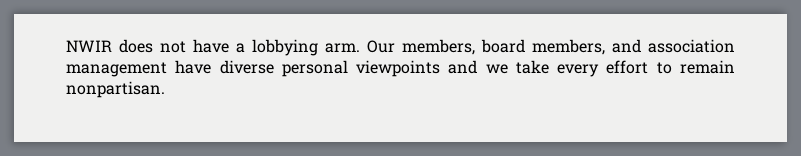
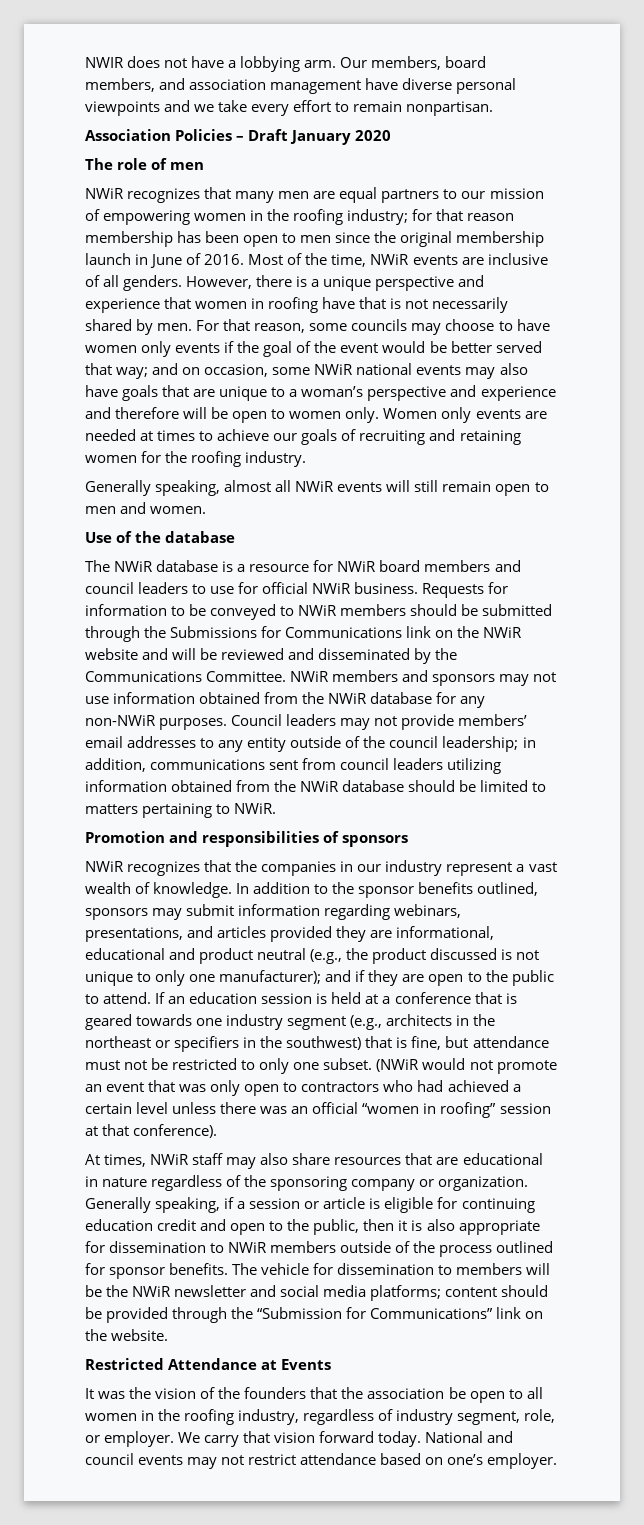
(165, 89) none -> [85,129,392,145] [85,158,205,170] [85,187,544,203] [85,209,515,225] [85,231,545,247] [85,253,548,268] [85,275,485,291] [85,297,509,313] [85,319,550,335] [85,341,542,357] [85,363,528,379] [85,385,556,401] [85,407,547,423] [85,429,521,445] [85,451,307,467] [85,480,549,496] [85,502,207,514] [85,531,236,543] [85,560,521,572] [85,582,509,598] [85,604,553,620] [85,626,523,642] [85,648,458,664] [85,670,557,686] [85,692,486,708] [85,714,528,730] [85,736,536,752] [85,758,502,774] [85,780,547,792] [85,803,277,818] [85,831,409,847] [85,860,557,876] [85,882,539,898] [85,904,462,920] [85,926,495,942] [85,948,540,964] [85,970,554,986] [85,992,517,1004] [85,1014,496,1030] [85,1036,549,1052] [85,1058,557,1074] [85,1080,521,1096] [85,1102,551,1118] [85,1124,218,1138] [85,1153,543,1169] [85,1175,529,1191] [85,1197,535,1213] [85,1219,540,1235] [85,1241,554,1257] [85,1263,551,1279] [85,1285,549,1301] [85,1307,544,1323] [85,1329,169,1341] [85,1358,332,1370] [85,1387,543,1403] [85,1409,556,1425] [85,1431,514,1447] [85,1453,558,1469] // Association Policies – Draft January 2020 // The role of men // NWiR recognizes that many men are equal partners to our mission of empowering women in the roofing industry; for that reason membership has been open to men since the original membership launch in June of 2016. Most of the time, NWiR events are inclusive of all genders. However, there is a unique perspective and experience that women in roofing have that is not necessarily shared by men. For that reason, some councils may choose to have women only events if the goal of the event would be better served that way; and on occasion, some NWiR national events may also have goals that are unique to a woman’s perspective and experience and therefore will be open to women only. Women only events are needed at times to achieve our goals of recruiting and retaining women for the roofing industry. // Generally speaking, almost all NWiR events will still remain open to men and women. // Use of the database // The NWiR database is a resource for NWiR board members and council leaders to use for official NWiR business. Requests for information to be conveyed to NWiR members should be submitted through the Submissions for Communications link on the NWiR website and will be reviewed and disseminated by the Communications Committee. NWiR members and sponsors may not use information obtained from the NWiR database for any non-NWiR purposes. Council leaders may not provide members’ email addresses to any entity outside of the council leadership; in addition, communications sent from council leaders utilizing information obtained from the NWiR database should be limited to matters pertaining to NWiR. // Promotion and responsibilities of sponsors // NWiR recognizes that the companies in our industry represent a vast wealth of knowledge. In addition to the sponsor benefits outlined, sponsors may submit information regarding webinars, presentations, and articles provided they are informational, educational and product neutral (e.g., the product discussed is not unique to only one manufacturer); and if they are open to the public to attend. If an education session is held at a conference that is geared towards one industry segment (e.g., architects in the northeast or specifiers in the southwest) that is fine, but attendance must not be restricted to only one subset. (NWiR would not promote an event that was only open to contractors who had achieved a certain level unless there was an official “women in roofing” session at that conference). // At times, NWiR staff may also share resources that are educational in nature regardless of the sponsoring company or organization. Generally speaking, if a session or article is eligible for continuing education credit and open to the public, then it is also appropriate for dissemination to NWiR members outside of the process outlined for sponsor benefits. The vehicle for dissemination to members will be the NWiR newsletter and social media platforms; content should be provided through the “Submission for Communications” link on the website. // Restricted Attendance at Events // It was the vision of the founders that the association be open to all women in the roofing industry, regardless of industry segment, role, or employer. We carry that vision forward today. National and council events may not restrict attendance based on one’s employer.

